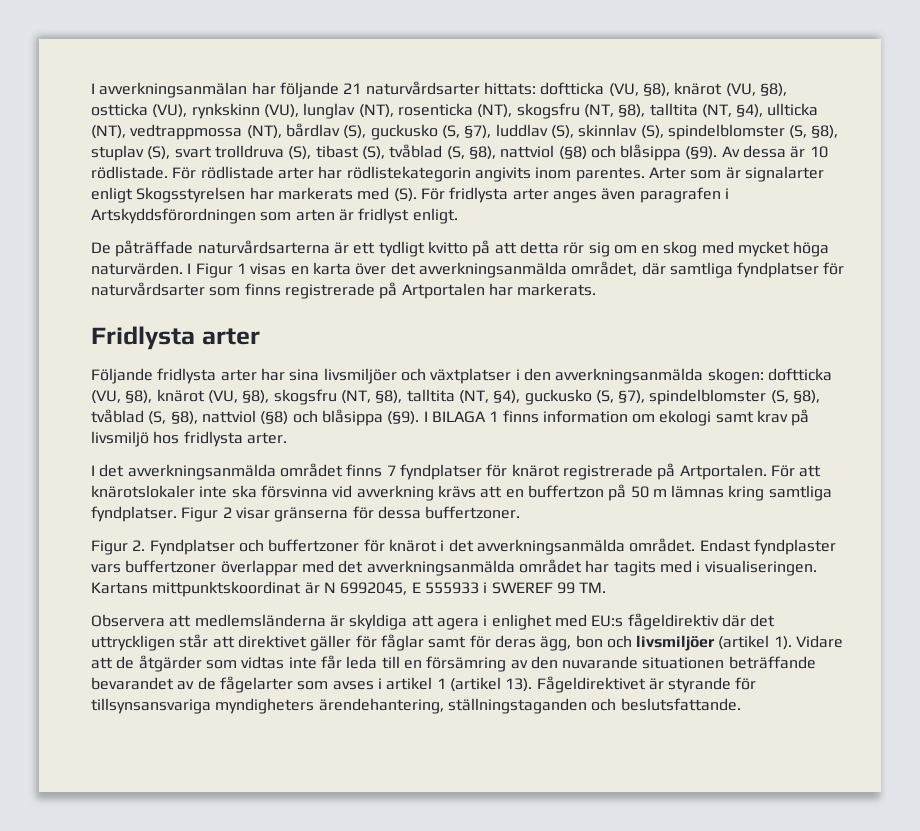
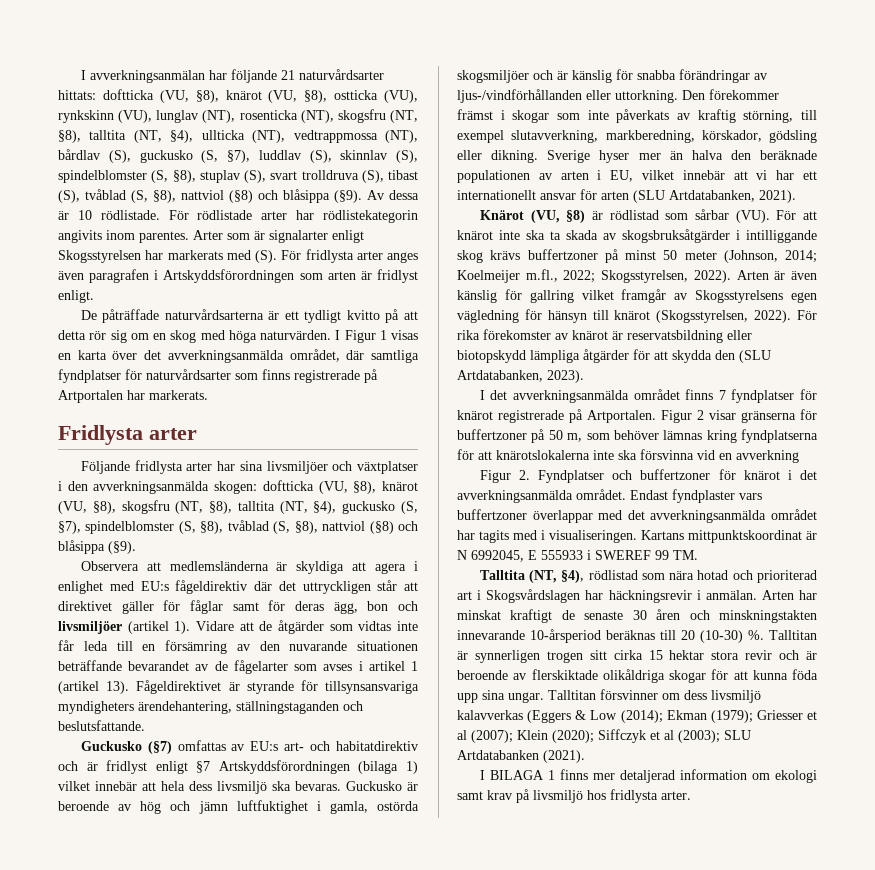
[738,241,791,257] mycket -> (225, 335) none
[423,409,810,426] [91,431,287,447] [91,463,822,480] [91,484,832,501] [91,506,521,522] [91,538,836,555] [91,559,817,576] [91,581,607,597] I BILAGA 1 finns information om ekologi samt krav på livsmiljö hos fridlysta arter. // I det avverkningsanmälda området finns 7 fyndplatser för knärot registrerade på Artportalen. För att knärotslokaler inte ska försvinna vid avverkning krävs att en buffertzon på 50 m lämnas kring samtliga fyndplatser. Figur 2 visar gränserna för dessa buffertzoner. // Figur 2. Fyndplatser och buffertzoner för knärot i det avverkningsanmälda området. Endast fyndplaster vars buffertzoner överlappar med det avverkningsanmälda området har tagits med i visualiseringen. Kartans mittpunktskoordinat är N 6992045, E 555933 i SWEREF 99 TM. -> (136, 547) none
(741, 704) none -> [80,740,418,754] [58,760,418,774] [58,781,418,794] [58,800,419,814] [457,69,767,83] [457,89,779,103] [457,109,817,123] [457,130,817,143] [457,150,817,163] [457,170,818,183] [457,189,796,203] [479,209,817,223] [457,229,817,243] [457,249,817,263] [457,269,817,283] [457,289,817,303] [457,309,817,323] [457,329,752,343] [457,349,771,363] [457,370,584,383] [479,389,817,403] [457,409,817,423] [457,429,818,443] [457,449,799,463] [479,469,817,483] [457,489,762,503] [457,509,817,523] [457,530,817,543] [457,550,698,562] [479,570,817,583] [457,589,817,603] [457,609,817,623] [457,629,817,643] [457,650,817,663] [457,669,818,683] [457,689,761,703] [457,710,817,723] [457,729,751,743] [457,750,585,763] [479,769,817,783] [457,789,691,803] // Guckusko (§7) omfattas av EU:s art- och habitatdirektiv och är fridlyst enligt §7 Artskyddsförordningen (bilaga 1) vilket innebär att hela dess livsmiljö ska bevaras. Guckusko är beroende av hög och jämn luftfuktighet i gamla, ostörda skogsmiljöer och är känslig för snabba förändringar av ljus-/vindförhållanden eller uttorkning. Den förekommer främst i skogar som inte påverkats av kraftig störning, till exempel slutavverkning, markberedning, körskador, gödsling eller dikning. Sverige hyser mer än halva den beräknade populationen av arten i EU, vilket innebär att vi har ett internationellt ansvar för arten (SLU Artdatabanken, 2021). // Knärot (VU, §8) är rödlistad som sårbar (VU). För att knärot inte ska ta skada av skogsbruksåtgärder i intilliggande skog krävs buffertzoner på minst 50 meter (Johnson, 2014; Koelmeijer m.fl., 2022; Skogsstyrelsen, 2022). Arten är även känslig för gallring vilket framgår av Skogsstyrelsens egen vägledning för hänsyn till knärot (Skogsstyrelsen, 2022). För rika förekomster av knärot är reservatsbildning eller biotopskydd lämpliga åtgärder för att skydda den (SLU Artdatabanken, 2023). // I det avverkningsanmälda området finns 7 fyndplatser för knärot registrerade på Artportalen. Figur 2 visar gränserna för buffertzoner på 50 m, som behöver lämnas kring fyndplatserna för att knärotslokalerna inte ska försvinna vid en avverkning // Figur 2. Fyndplatser och buffertzoner för knärot i det avverkningsanmälda området. Endast fyndplaster vars buffertzoner överlappar med det avverkningsanmälda området har tagits med i visualiseringen. Kartans mittpunktskoordinat är N 6992045, E 555933 i SWEREF 99 TM. // Talltita (NT, §4), rödlistad som nära hotad och prioriterad art i Skogsvårdslagen har häckningsrevir i anmälan. Arten har minskat kraftigt de senaste 30 åren och minskningstakten innevarande 10-årsperiod beräknas till 20 (10-30) %. Talltitan är synnerligen trogen sitt cirka 15 hektar stora revir och är beroende av flerskiktade olikåldriga skogar för att kunna föda upp sina ungar. Talltitan försvinner om dess livsmiljö kalavverkas (Eggers & Low (2014); Ekman (1979); Griesser et al (2007); Klein (2020); Siffczyk et al (2003); SLU Artdatabanken (2021). // I BILAGA 1 finns mer detaljerad information om ekologi samt krav på livsmiljö hos fridlysta arter.

